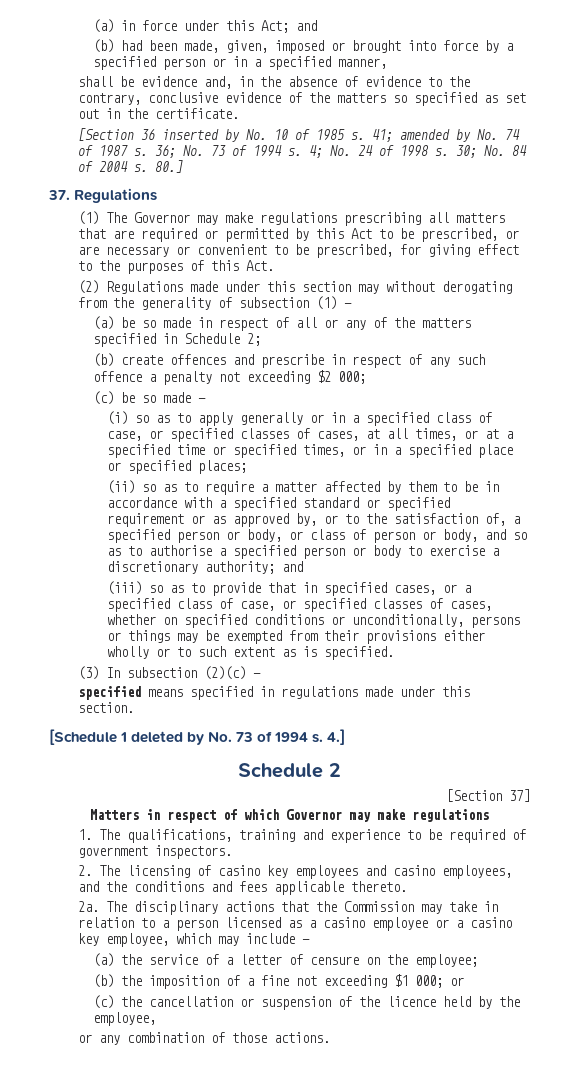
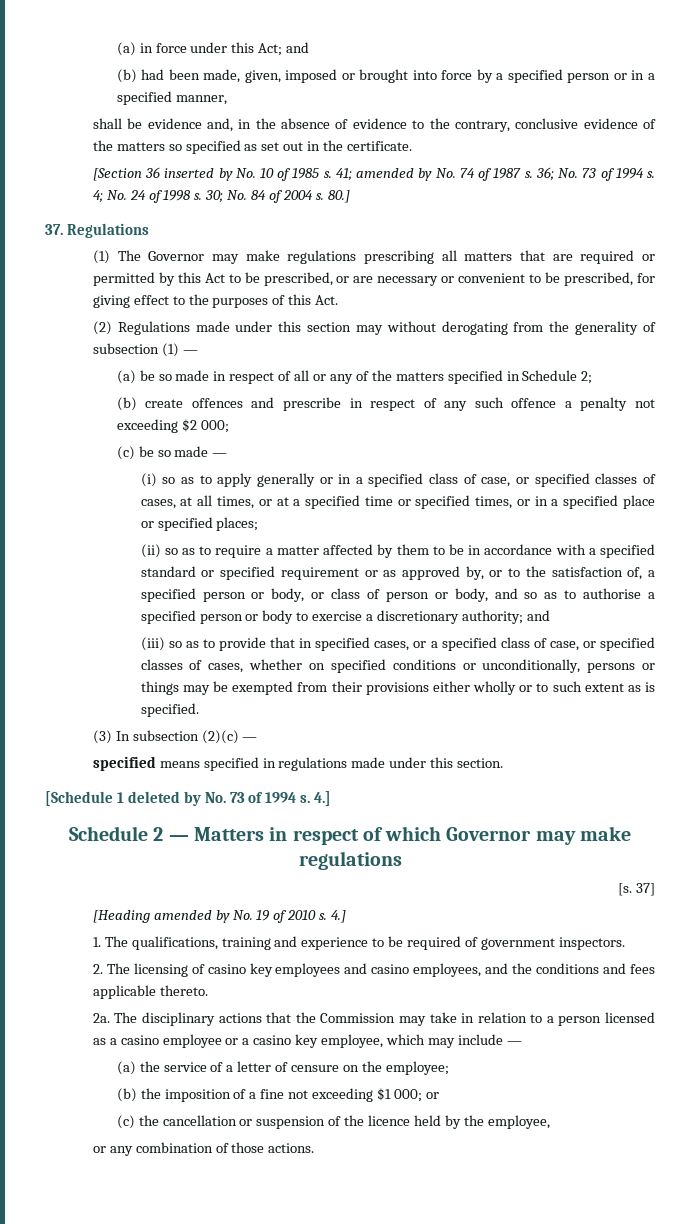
[446,789,530,802] // [Section 37] // -> [168,835,189,841] —
(489, 815) none -> [618,883,655,896] [92,910,347,923] // [s. 37] // [Heading amended by No. 19 of 2010 s. 4.]

